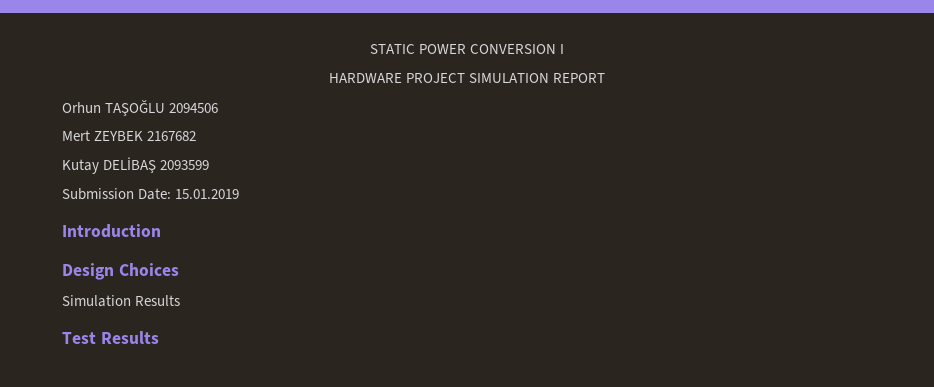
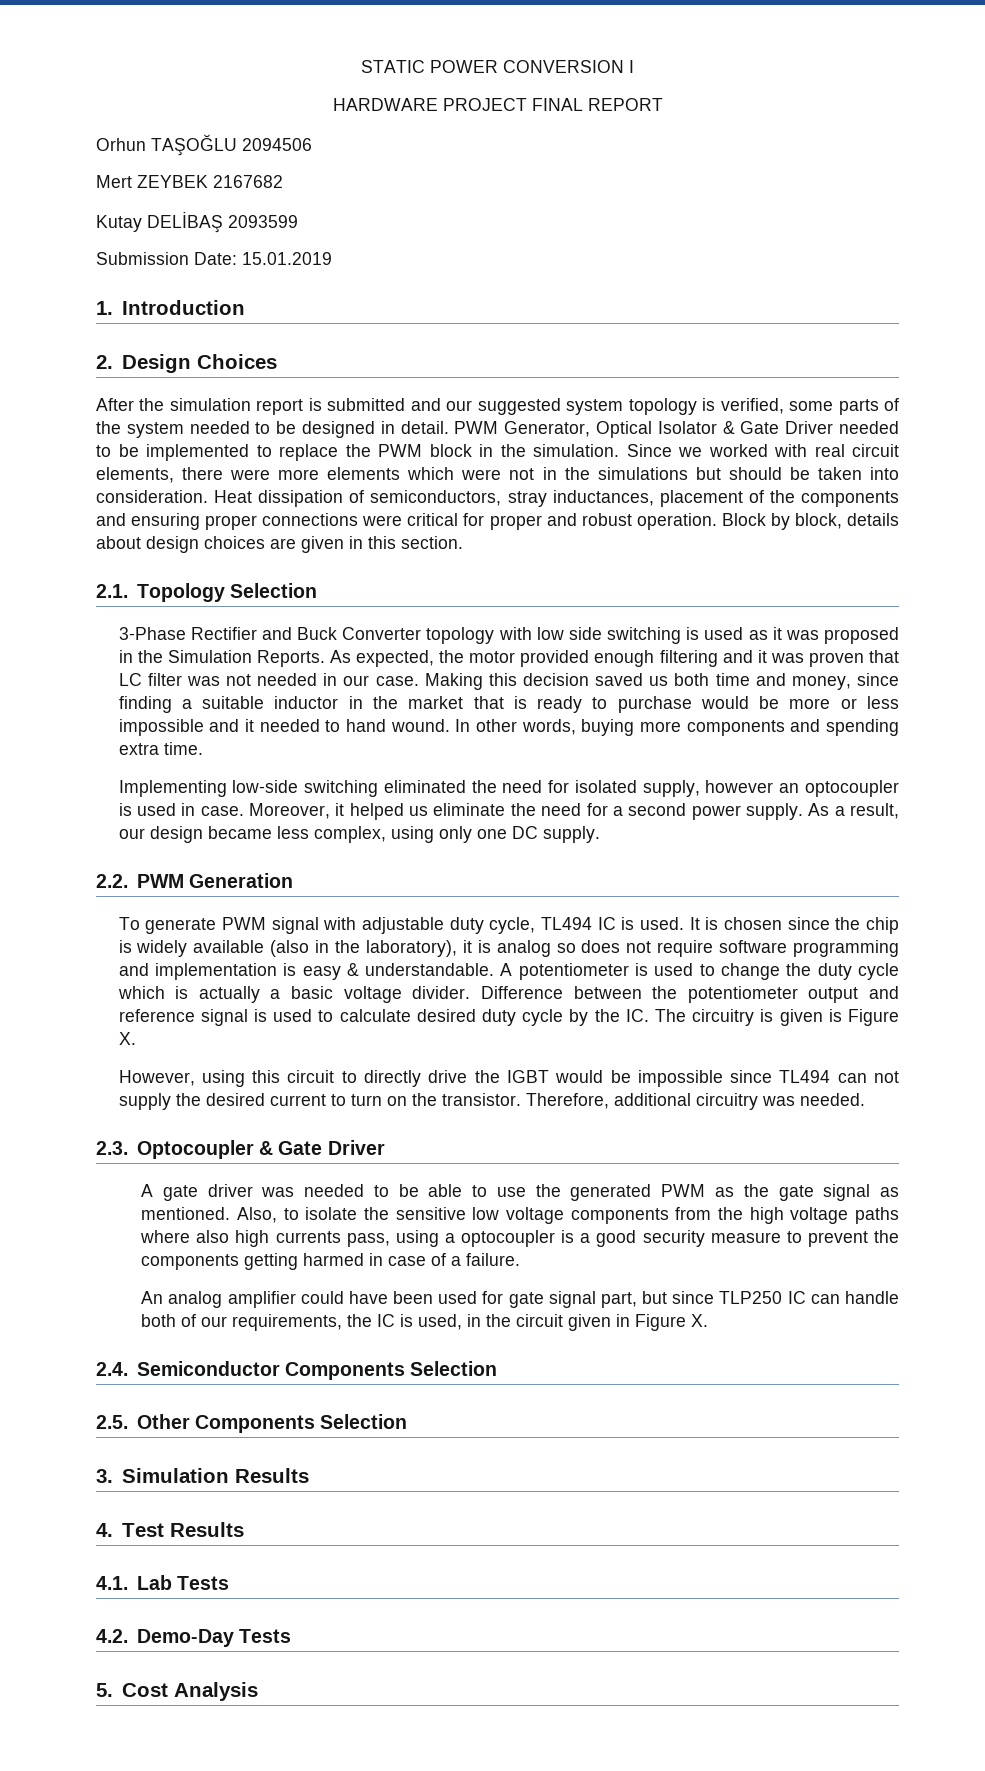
[469,73,550,83] SIMULATION -> [531,98,583,111] FINAL
(240, 194) none -> [96,301,113,315] 1.
(161, 231) none -> [96,355,113,369] 2.
(179, 269) none -> [96,398,900,415] [96,421,899,438] [96,444,899,461] [96,467,900,483] [96,490,900,507] [96,513,899,530] [96,536,463,553] [96,583,318,602] [118,627,899,644] [118,650,900,667] [118,673,899,690] [118,696,900,713] [118,719,899,736] [118,742,203,755] [118,780,899,797] [118,803,900,820] [118,826,600,843] [96,873,294,888] [118,917,899,934] [118,940,899,957] [118,963,900,980] [117,986,900,1003] [118,1009,900,1026] [118,1032,136,1045] [118,1070,899,1087] [118,1093,865,1110] [96,1140,385,1159] [141,1184,899,1201] [141,1207,900,1224] [140,1230,900,1247] [141,1253,521,1270] [141,1291,900,1308] [141,1314,709,1331] [96,1361,498,1380] [96,1414,408,1433] [96,1469,113,1483] After the simulation report is submitted and our suggested system topology is verified, some parts of the system needed to be designed in detail. PWM Generator, Optical Isolator & Gate Driver needed to be implemented to replace the PWM block in the simulation. Since we worked with real circuit elements, there were more elements which were not in the simulations but should be taken into consideration. Heat dissipation of semiconductors, stray inductances, placement of the components and ensuring proper connections were critical for proper and robust operation. Block by block, details about design choices are given in this section. // 2.1. Topology Selection // 3-Phase Rectifier and Buck Converter topology with low side switching is used as it was proposed in the Simulation Reports. As expected, the motor provided enough filtering and it was proven that LC filter was not needed in our case. Making this decision saved us both time and money, since finding a suitable inductor in the market that is ready to purchase would be more or less impossible and it needed to hand wound. In other words, buying more components and spending extra time. // Implementing low-side switching eliminated the need for isolated supply, however an optocoupler is used in case. Moreover, it helped us eliminate the need for a second power supply. As a result, our design became less complex, using only one DC supply. // 2.2. PWM Generation // To generate PWM signal with adjustable duty cycle, TL494 IC is used. It is chosen since the chip is widely available (also in the laboratory), it is analog so does not require software programming and implementation is easy & understandable. A potentiometer is used to change the duty cycle which is actually a basic voltage divider. Difference between the potentiometer output and reference signal is used to calculate desired duty cycle by the IC. The circuitry is given is Figure X. // However, using this circuit to directly drive the IGBT would be impossible since TL494 can not supply the desired current to turn on the transistor. Therefore, additional circuitry was needed. // 2.3. Optocoupler & Gate Driver // A gate driver was needed to be able to use the generated PWM as the gate signal as mentioned. Also, to isolate the sensitive low voltage components from the high voltage paths where also high currents pass, using a optocoupler is a good security measure to prevent the components getting harmed in case of a failure. // An analog amplifier could have been used for gate signal part, but since TLP250 IC can handle both of our requirements, the IC is used, in the circuit given in Figure X. // 2.4. Semiconductor Components Selection // 2.5. Other Components Selection // 3.
(181, 300) none -> [96,1523,113,1537] 4.
(159, 337) none -> [96,1575,230,1590] [96,1629,292,1647] [96,1682,258,1701] // 4.1. Lab Tests // 4.2. Demo-Day Tests // 5. Cost Analysis

